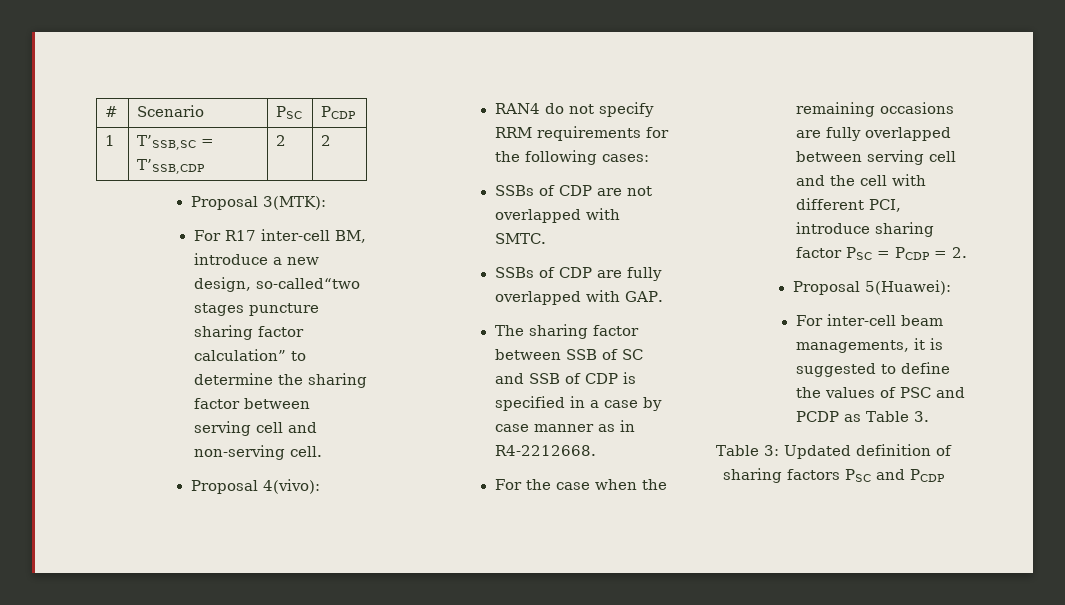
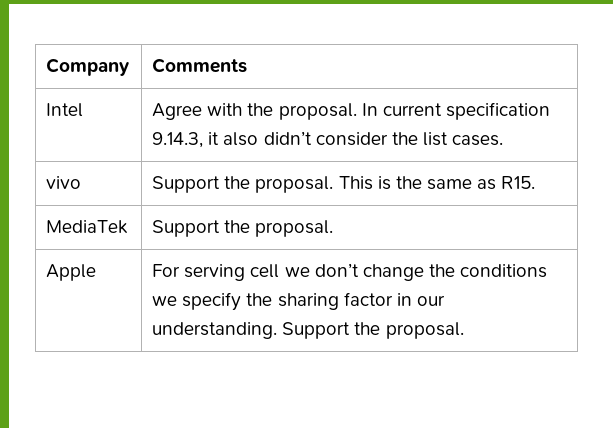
[105,106,119,117] [137,105,205,117] [276,106,303,119] [321,106,357,119] [105,135,116,146] [137,135,215,150] [137,159,206,174] [276,135,287,146] [321,135,332,146] [190,196,326,210] [193,229,366,243] [193,253,319,265] [193,277,360,292] [193,303,319,316] [193,325,304,340] [193,349,306,361] [193,373,367,388] [193,398,310,409] [193,421,317,436] [193,445,322,460] [190,479,320,494] [494,102,654,117] [494,126,669,141] [494,150,649,165] [494,185,652,196] [494,208,620,223] [494,233,546,244] [494,267,662,281] [494,290,663,305] [494,324,639,339] [494,349,643,360] [494,372,636,384] [494,396,662,411] [494,420,635,432] [494,445,596,456] [494,479,667,490] [795,102,954,117] [795,127,951,141] [795,150,956,165] [795,174,926,186] [795,198,901,212] [795,222,934,237] [795,247,967,260] [792,280,951,295] [795,314,943,326] [795,338,943,353] [795,362,950,377] [795,387,965,398] [795,411,929,422] [716,444,952,459] [723,468,945,483] # | Scenario | PSC | PCDP // 1 | T’SSB,SC = T’SSB,CDP | 2 | 2 // Proposal 3(MTK): // For R17 inter-cell BM, introduce a new design, so-called“two stages puncture sharing factor calculation” to determine the sharing factor between serving cell and non-serving cell. // Proposal 4(vivo): // RAN4 do not specify RRM requirements for the following cases: // SSBs of CDP are not overlapped with SMTC. // SSBs of CDP are fully overlapped with GAP. // The sharing factor between SSB of SC and SSB of CDP is specified in a case by case manner as in R4-2212668. // For the case when the remaining occasions are fully overlapped between serving cell and the cell with different PCI, introduce sharing factor PSC = PCDP = 2. // Proposal 5(Huawei): // For inter-cell beam managements, it is suggested to define the values of PSC and PCDP as Table 3. // Table 3: Updated definition of sharing factors PSC and PCDP -> [46,58,130,76] [152,58,248,73] [46,103,84,117] [152,102,550,120] [152,131,504,148] [46,176,82,189] [152,176,536,193] [46,220,129,234] [152,220,334,237] [46,264,97,281] [152,263,548,281] [152,292,445,311] [152,322,464,339] Company | Comments // Intel | Agree with the proposal. In current specification 9.14.3, it also didn’t consider the list cases. // vivo | Support the proposal. This is the same as R15. // MediaTek | Support the proposal. // Apple | For serving cell we don’t change the conditions we specify the sharing factor in our understanding. Support the proposal.

